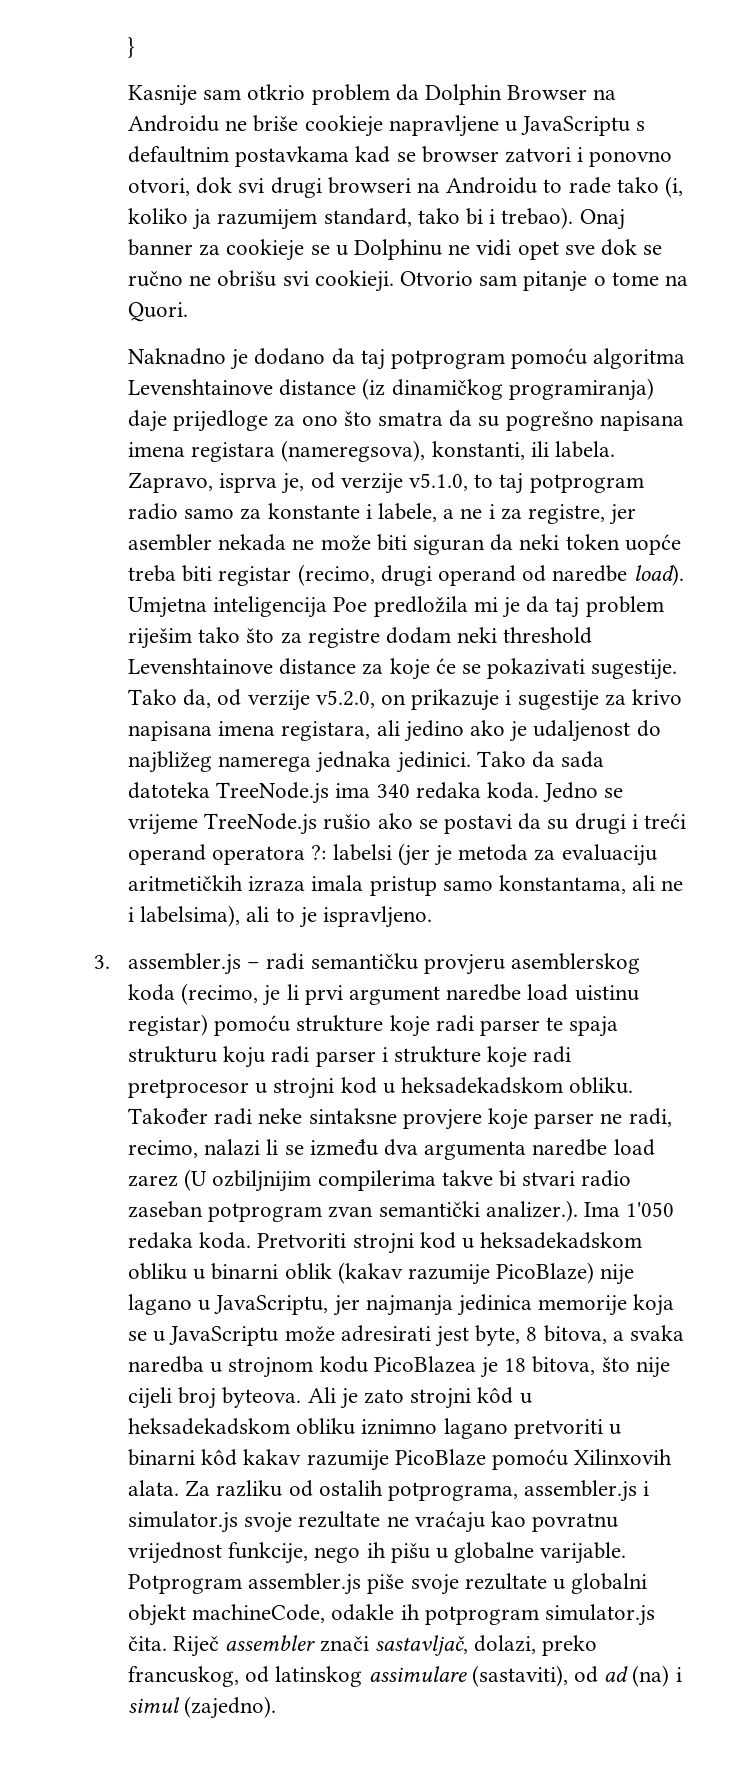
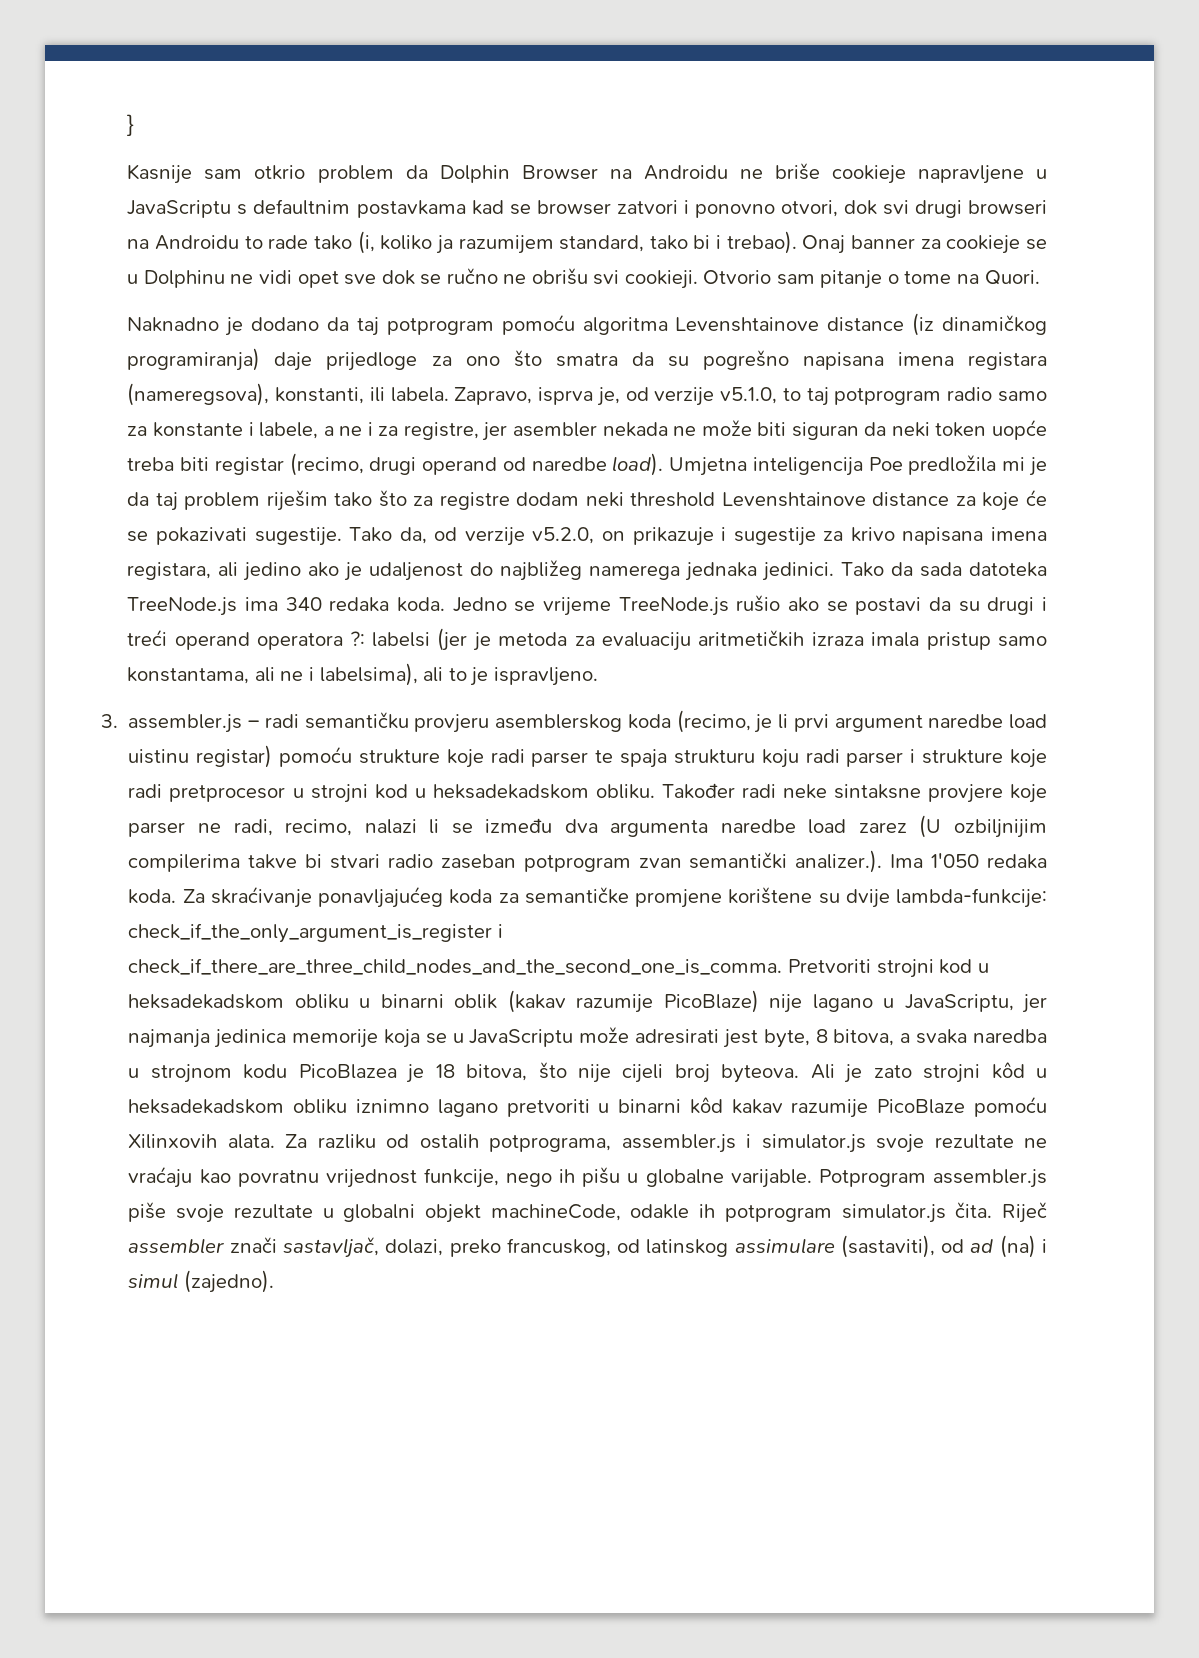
(252, 1240) none -> [182,886,1048,908] [128,923,503,943] [128,958,783,975] Za skraćivanje ponavljajućeg koda za semantičke promjene korištene su dvije lambda-funkcije: check_if_the_only_argument_is_register i check_if_there_are_three_child_nodes_and_the_second_one_is_comma.

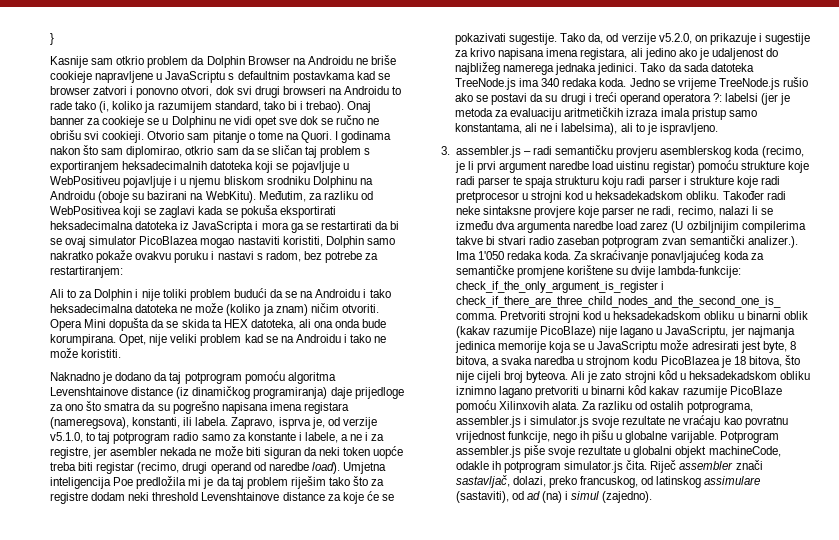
(1040, 277) none -> [335,131,392,143] [50,145,371,158] [50,161,349,173] [50,176,373,188] [50,191,373,203] [50,205,336,218] [50,221,400,233] [50,236,395,248] [50,250,379,263] [50,266,124,278] [50,288,391,301] [50,303,379,316] [50,318,387,331] [50,334,387,346] [50,348,122,358] I godinama nakon što sam diplomirao, otkrio sam da se sličan taj problem s exportiranjem heksadecimalnih datoteka koji se pojavljuje u WebPositiveu pojavljuje i u njemu bliskom srodniku Dolphinu na Androidu (oboje su bazirani na WebKitu). Međutim, za razliku od WebPositivea koji se zaglavi kada se pokuša eksportirati heksadecimalna datoteka iz JavaScripta i mora ga se restartirati da bi se ovaj simulator PicoBlazea mogao nastaviti koristiti, Dolphin samo nakratko pokaže ovakvu poruku i nastavi s radom, bez potrebe za restartiranjem: // Ali to za Dolphin i nije toliki problem budući da se na Androidu i tako heksadecimalna datoteka ne može (koliko ja znam) ničim otvoriti. Opera Mini dopušta da se skida ta HEX datoteka, ali ona onda bude korumpirana. Opet, nije veliki problem kad se na Androidu i tako ne može koristiti.

